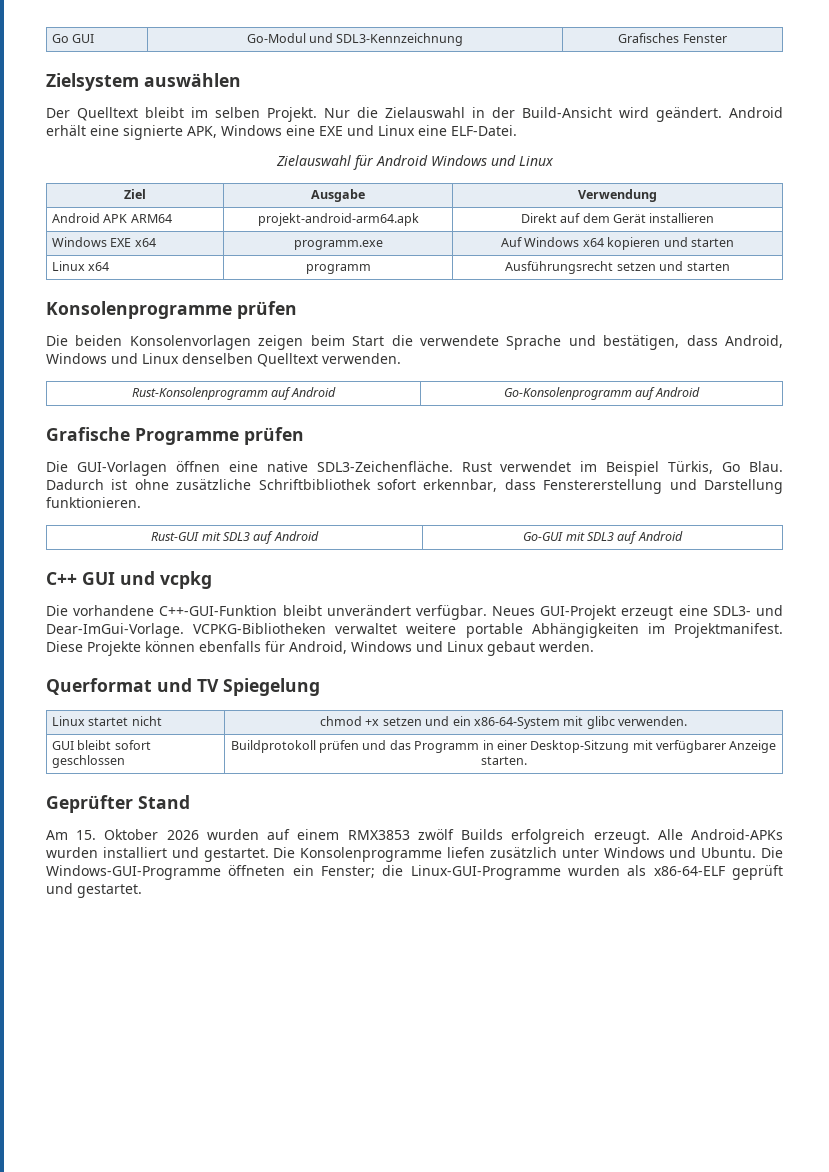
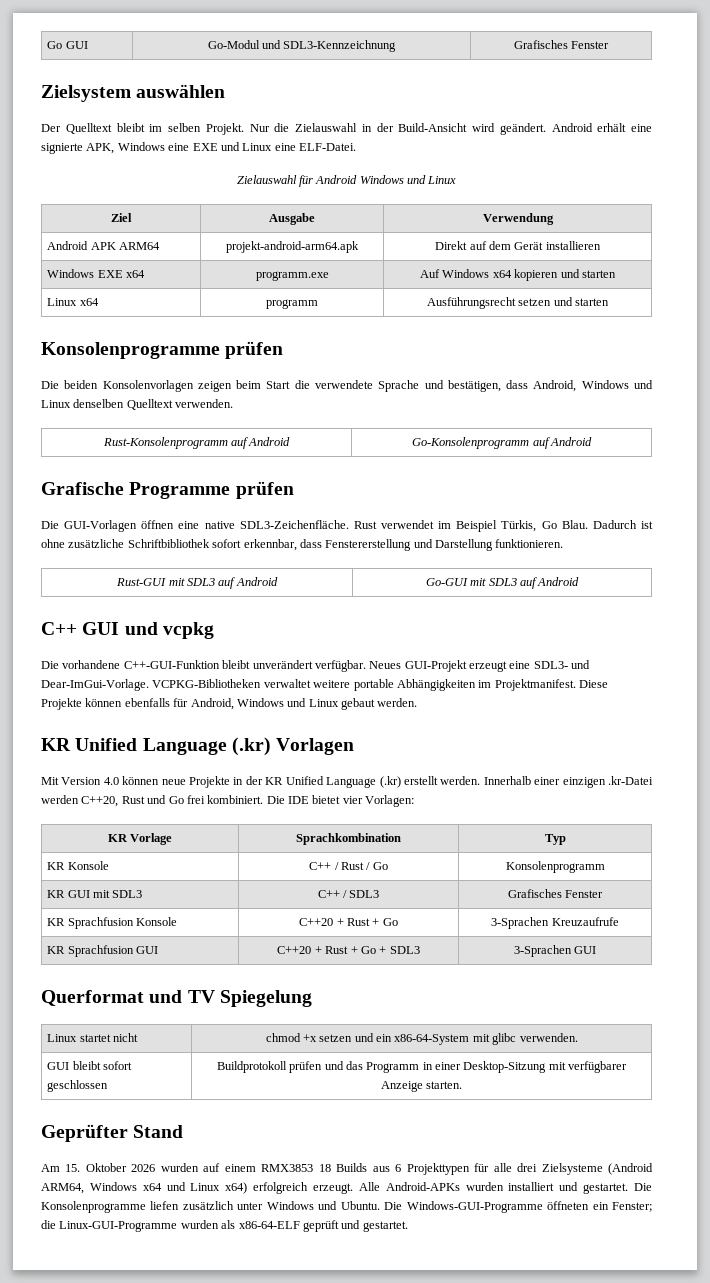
(594, 646) none -> [41,737,355,756] [41,776,653,788] [41,795,415,807] [107,833,173,845] [296,833,401,845] [544,834,566,845] [47,861,109,870] [309,862,388,870] [505,861,605,873] [47,890,143,898] [317,890,380,898] [507,889,604,898] [47,917,178,929] [299,918,398,926] [491,917,619,929] [47,945,159,957] [277,946,420,954] [513,945,597,957] // KR Unified Language (.kr) Vorlagen // Mit Version 4.0 können neue Projekte in der KR Unified Language (.kr) erstellt werden. Innerhalb einer einzigen .kr-Datei werden C++20, Rust und Go frei kombiniert. Die IDE bietet vier Vorlagen: // KR Vorlage | Sprachkombination | Typ // KR Konsole | C++ / Rust / Go | Konsolenprogramm // KR GUI mit SDL3 | C++ / SDL3 | Grafisches Fenster // KR Sprachfusion Konsole | C++20 + Rust + Go | 3-Sprachen Kreuzaufrufe // KR Sprachfusion GUI | C++20 + Rust + Go + SDL3 | 3-Sprachen GUI
[417,829,504,840] zwölf Builds -> [318,1163,654,1175] [41,1182,248,1194] 18 Builds aus 6 Projekttypen für alle drei Zielsysteme (Android ARM64, Windows x64 und Linux x64)

